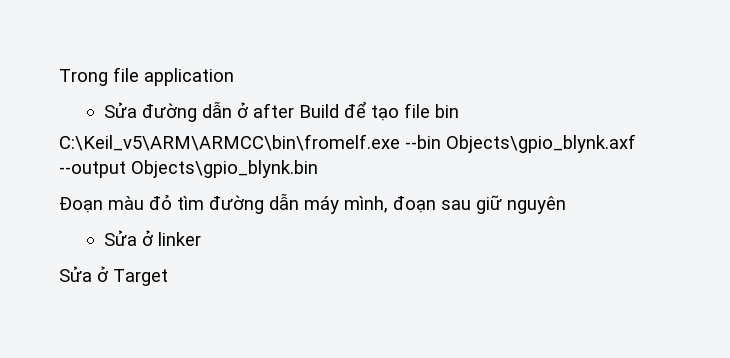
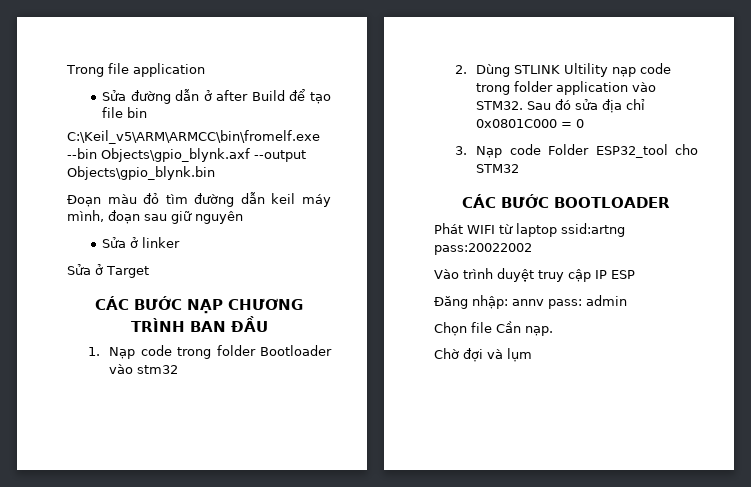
(299, 201) none -> [271,193,296,204] keil
(168, 277) none -> [95,296,303,314] [130,316,268,332] [88,345,332,359] [109,364,179,374] [455,63,672,77] [476,81,657,95] [476,99,646,113] [476,119,585,128] [455,144,698,158] [476,164,520,173] [462,194,670,208] [434,223,625,237] [434,243,532,255] [434,268,635,282] [434,295,627,309] [434,321,553,336] [434,348,532,362] // CÁC BƯỚC NẠP CHƯƠNG TRÌNH BAN ĐẦU // 1. Nạp code trong folder Bootloader vào stm32 // 2. Dùng STLINK Ultility nạp code trong folder application vào STM32. Sau đó sửa địa chỉ 0x0801C000 = 0 // 3. Nạp code Folder ESP32_tool cho STM32 // CÁC BƯỚC BOOTLOADER // Phát WIFI từ laptop ssid:artng pass:20022002 // Vào trình duyệt truy cập IP ESP // Đăng nhập: annv pass: admin // Chọn file Cần nạp. // Chờ đợi và lụm

